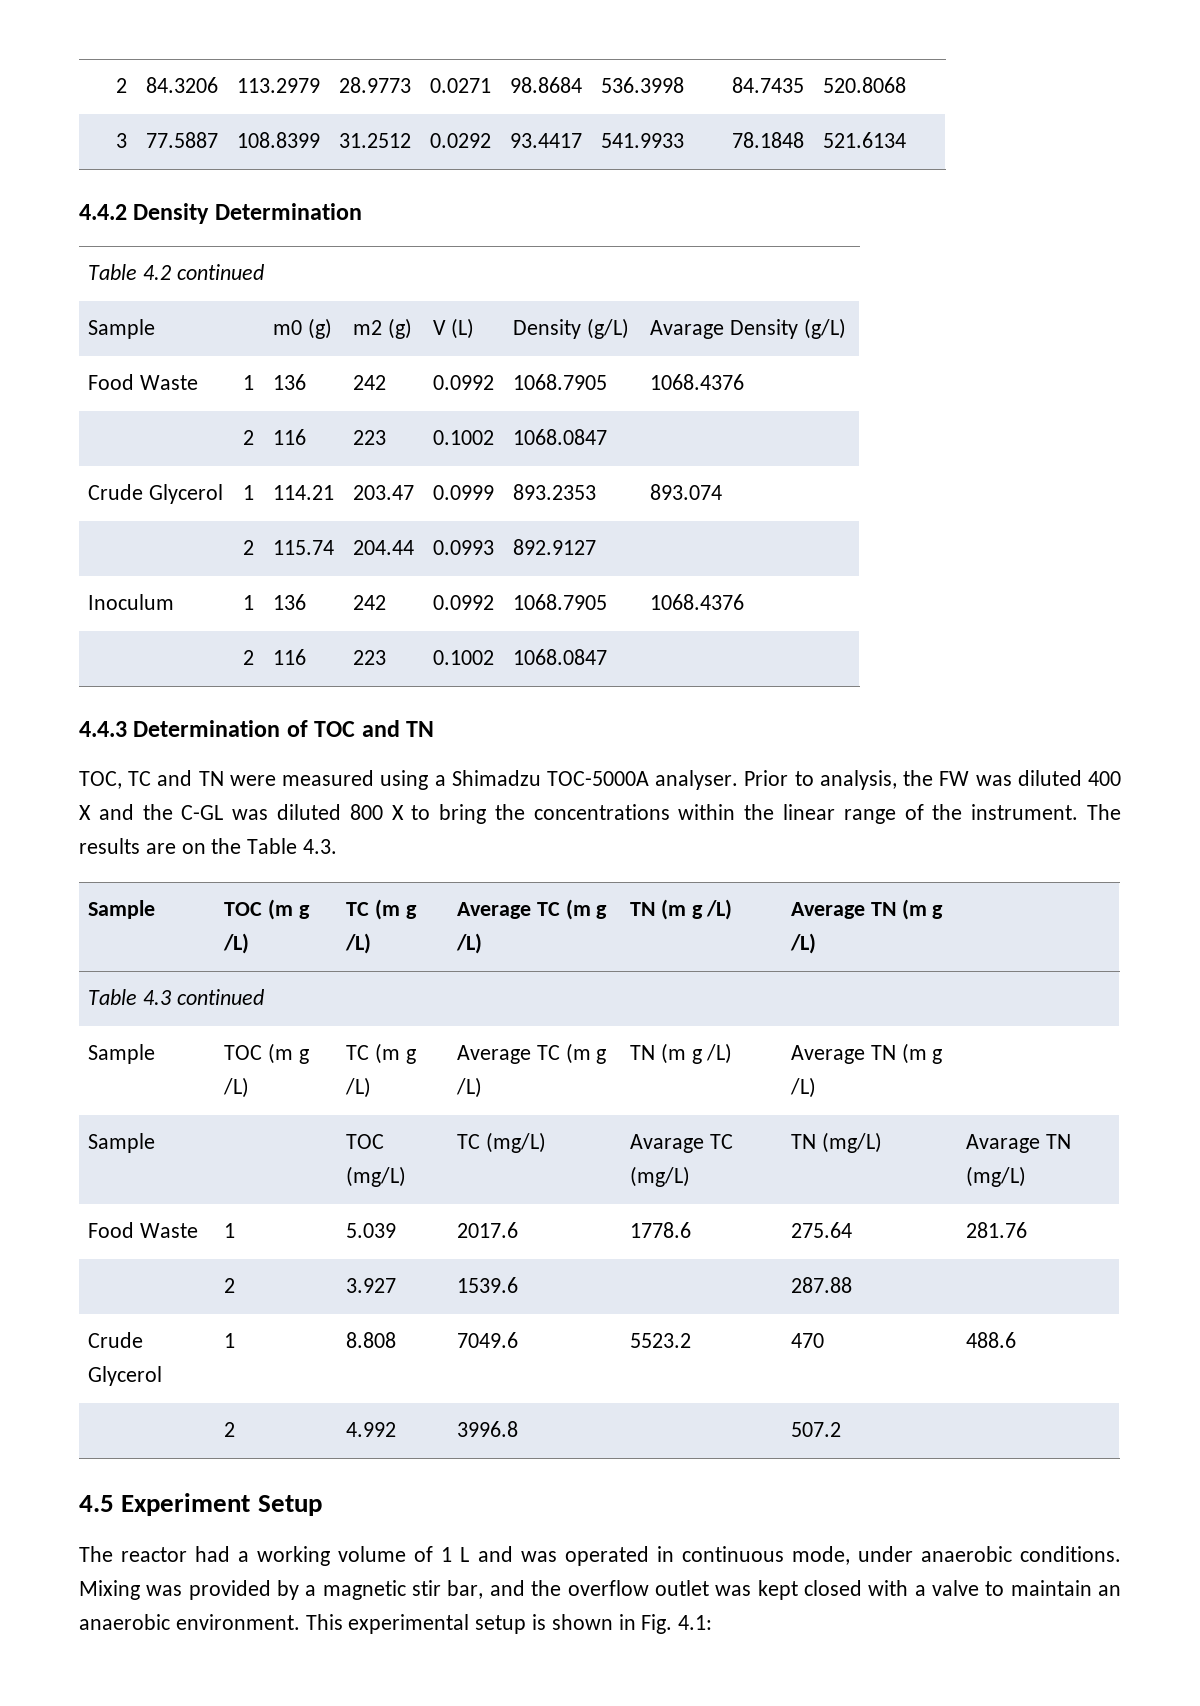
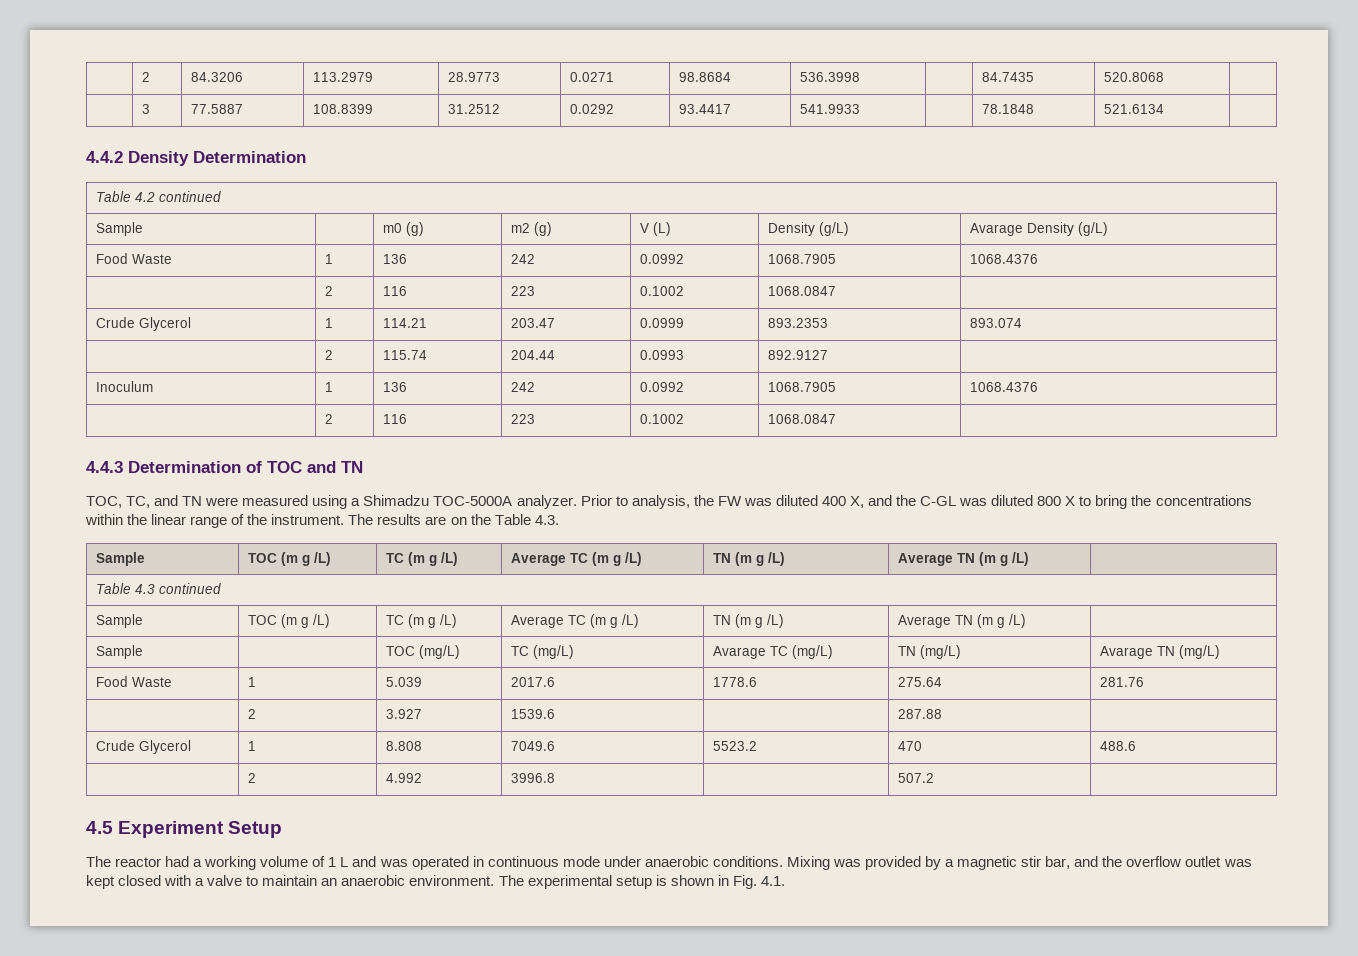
[128,771,152,786] TC -> [126,496,151,508] TC,
[655,770,739,790] analyser. -> [516,495,577,509] analyzer.
[79,805,91,820] X -> [849,496,864,508] X,
[791,1546,850,1565] mode, -> [562,856,600,867] mode
[305,1614,343,1630] This -> [498,875,524,886] The
[678,1615,713,1630] 4.1: -> [760,876,785,886] 4.1.

